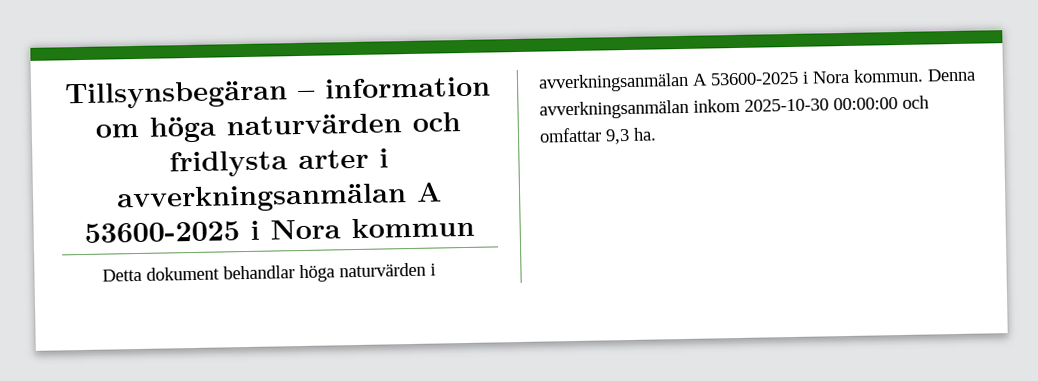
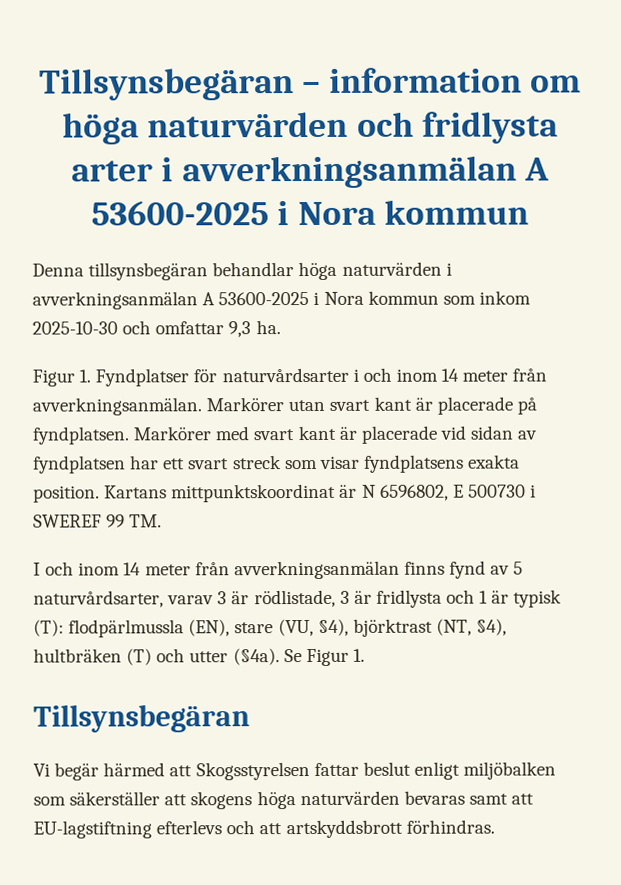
[101,266,220,282] Detta dokument -> [32,262,209,281] Denna tillsynsbegäran
[853,68,976,83] [539,99,689,120] kommun. Denna avverkningsanmälan -> [367,290,476,305] kommun som
[833,97,898,111] 00:00:00 -> (118, 328) none
(657, 134) none -> [32,367,548,387] [32,396,537,416] [32,425,538,445] [33,454,521,474] [33,483,537,503] [33,514,163,528] [33,560,524,580] [33,589,563,608] [33,618,508,638] [33,648,365,667] [33,704,250,733] [33,761,557,781] [33,790,535,810] [33,819,495,839] // Figur 1. Fyndplatser för naturvårdsarter i och inom 14 meter från avverkningsanmälan. Markörer utan svart kant är placerade på fyndplatsen. Markörer med svart kant är placerade vid sidan av fyndplatsen har ett svart streck som visar fyndplatsens exakta position. Kartans mittpunktskoordinat är N 6596802, E 500730 i SWEREF 99 TM. // I och inom 14 meter från avverkningsanmälan finns fynd av 5 naturvårdsarter, varav 3 är rödlistade, 3 är fridlysta och 1 är typisk (T): flodpärlmussla (EN), stare (VU, §4), björktrast (NT, §4), hultbräken (T) och utter (§4a). Se Figur 1. // Tillsynsbegäran // Vi begär härmed att Skogsstyrelsen fattar beslut enligt miljöbalken som säkerställer att skogens höga naturvärden bevaras samt att EU-lagstiftning efterlevs och att artskyddsbrott förhindras.

